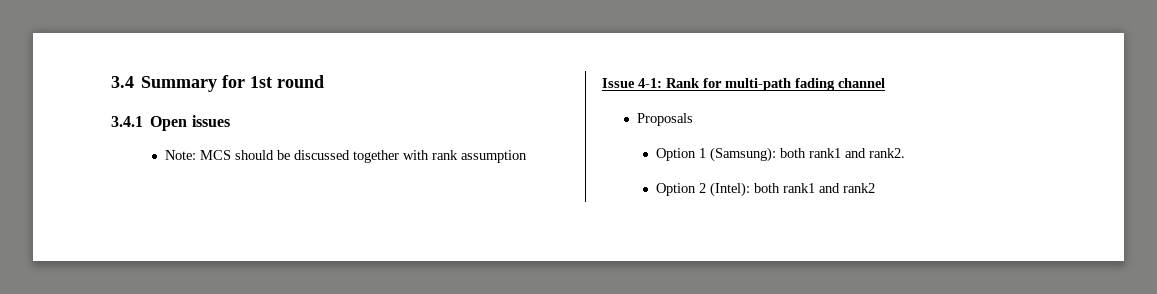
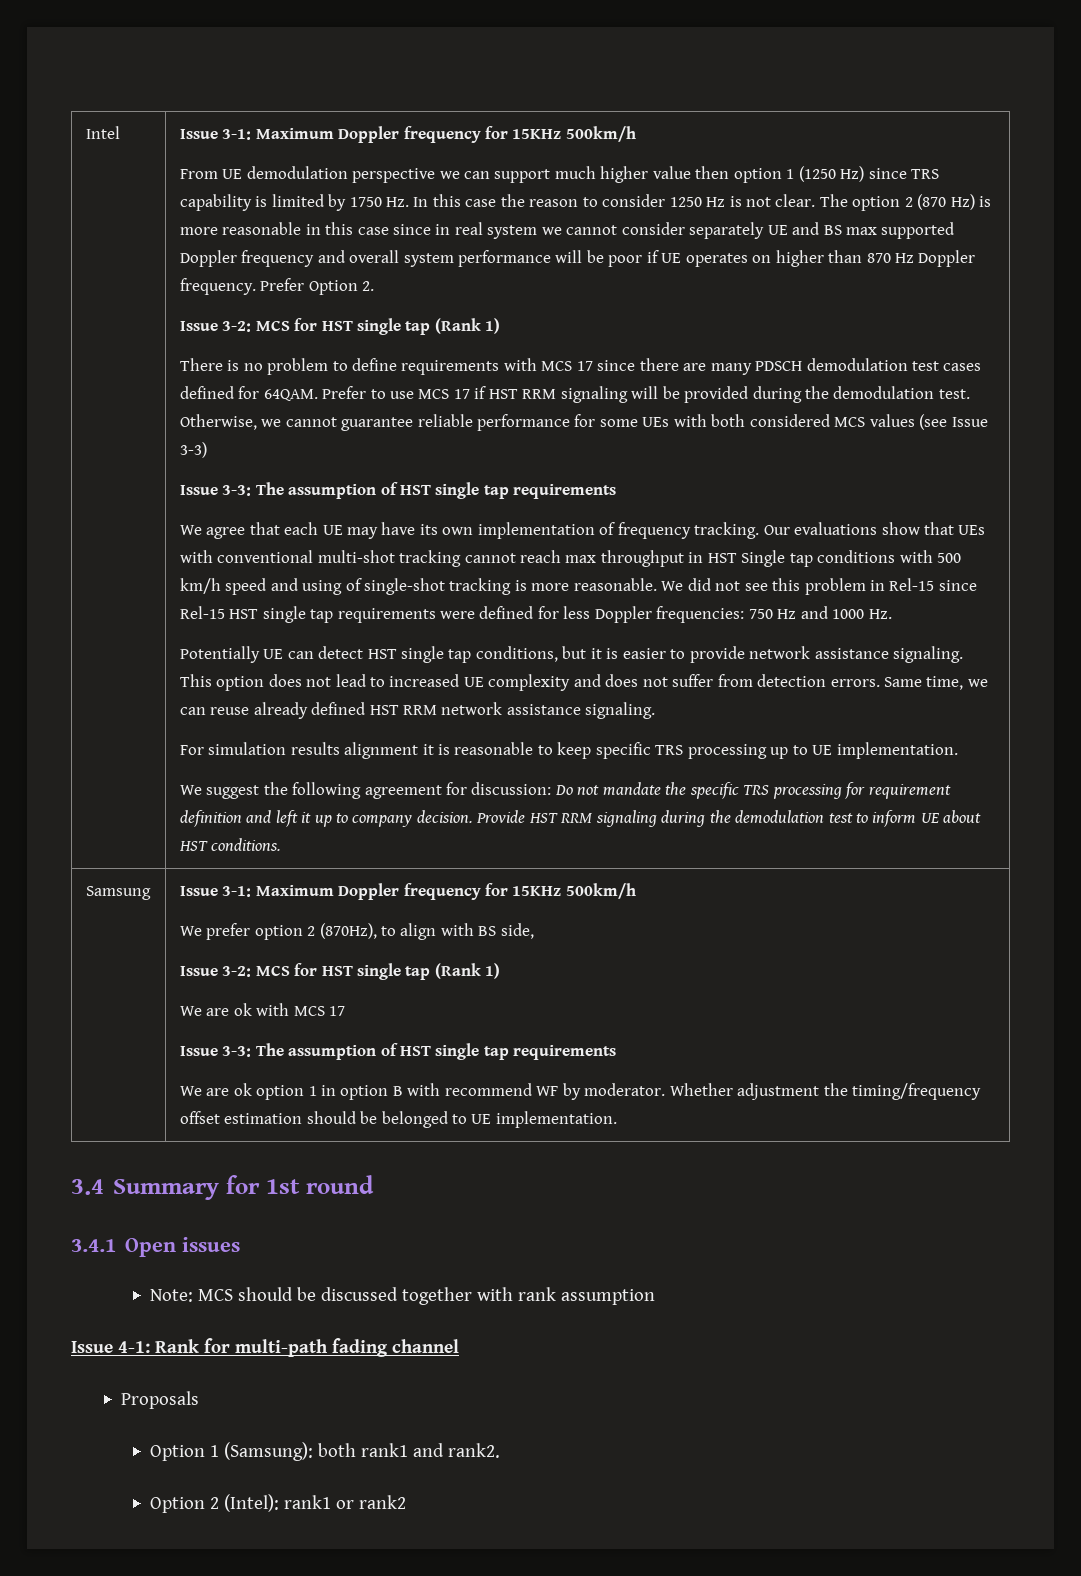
(111, 82) none -> [85,126,120,139] [179,126,636,143] [179,166,940,183] [179,194,992,211] [179,222,955,239] [179,250,976,267] [179,278,375,295] [179,318,501,335] [179,358,982,375] [179,386,970,403] [179,414,988,431] [179,442,207,458] [179,482,617,499] [179,522,986,539] [179,550,962,567] [179,578,977,595] [179,606,892,623] [179,646,964,663] [179,674,988,691] [179,702,656,719] [179,742,958,759] [179,782,951,799] [179,810,982,827] [178,838,282,851] [85,886,151,900] [179,883,636,900] [179,923,534,940] [179,963,501,980] [179,1003,346,1016] [179,1043,617,1060] [179,1083,982,1100] [179,1111,617,1128] Intel | Issue 3-1: Maximum Doppler frequency for 15KHz 500km/h // From UE demodulation perspective we can support much higher value then option 1 (1250 Hz) since TRS capability is limited by 1750 Hz. In this case the reason to consider 1250 Hz is not clear. The option 2 (870 Hz) is more reasonable in this case since in real system we cannot consider separately UE and BS max supported Doppler frequency and overall system performance will be poor if UE operates on higher than 870 Hz Doppler frequency. Prefer Option 2. // Issue 3-2: MCS for HST single tap (Rank 1) // There is no problem to define requirements with MCS 17 since there are many PDSCH demodulation test cases defined for 64QAM. Prefer to use MCS 17 if HST RRM signaling will be provided during the demodulation test. Otherwise, we cannot guarantee reliable performance for some UEs with both considered MCS values (see Issue 3-3) // Issue 3-3: The assumption of HST single tap requirements // We agree that each UE may have its own implementation of frequency tracking. Our evaluations show that UEs with conventional multi-shot tracking cannot reach max throughput in HST Single tap conditions with 500 km/h speed and using of single-shot tracking is more reasonable. We did not see this problem in Rel-15 since Rel-15 HST single tap requirements were defined for less Doppler frequencies: 750 Hz and 1000 Hz. // Potentially UE can detect HST single tap conditions, but it is easier to provide network assistance signaling. This option does not lead to increased UE complexity and does not suffer from detection errors. Same time, we can reuse already defined HST RRM network assistance signaling. // For simulation results alignment it is reasonable to keep specific TRS processing up to UE implementation. // We suggest the following agreement for discussion: Do not mandate the specific TRS processing for requirement definition and left it up to company decision. Provide HST RRM signaling during the demodulation test to inform UE about HST conditions. // Samsung | Issue 3-1: Maximum Doppler frequency for 15KHz 500km/h // We prefer option 2 (870Hz), to align with BS side, // Issue 3-2: MCS for HST single tap (Rank 1) // We are ok with MCS 17 // Issue 3-3: The assumption of HST single tap requirements // We are ok option 1 in option B with recommend WF by moderator. Whether adjustment the timing/frequency offset estimation should be belonged to UE implementation. //
[754,183,841,193] both rank1 and -> [284,1495,355,1509] rank1 or

